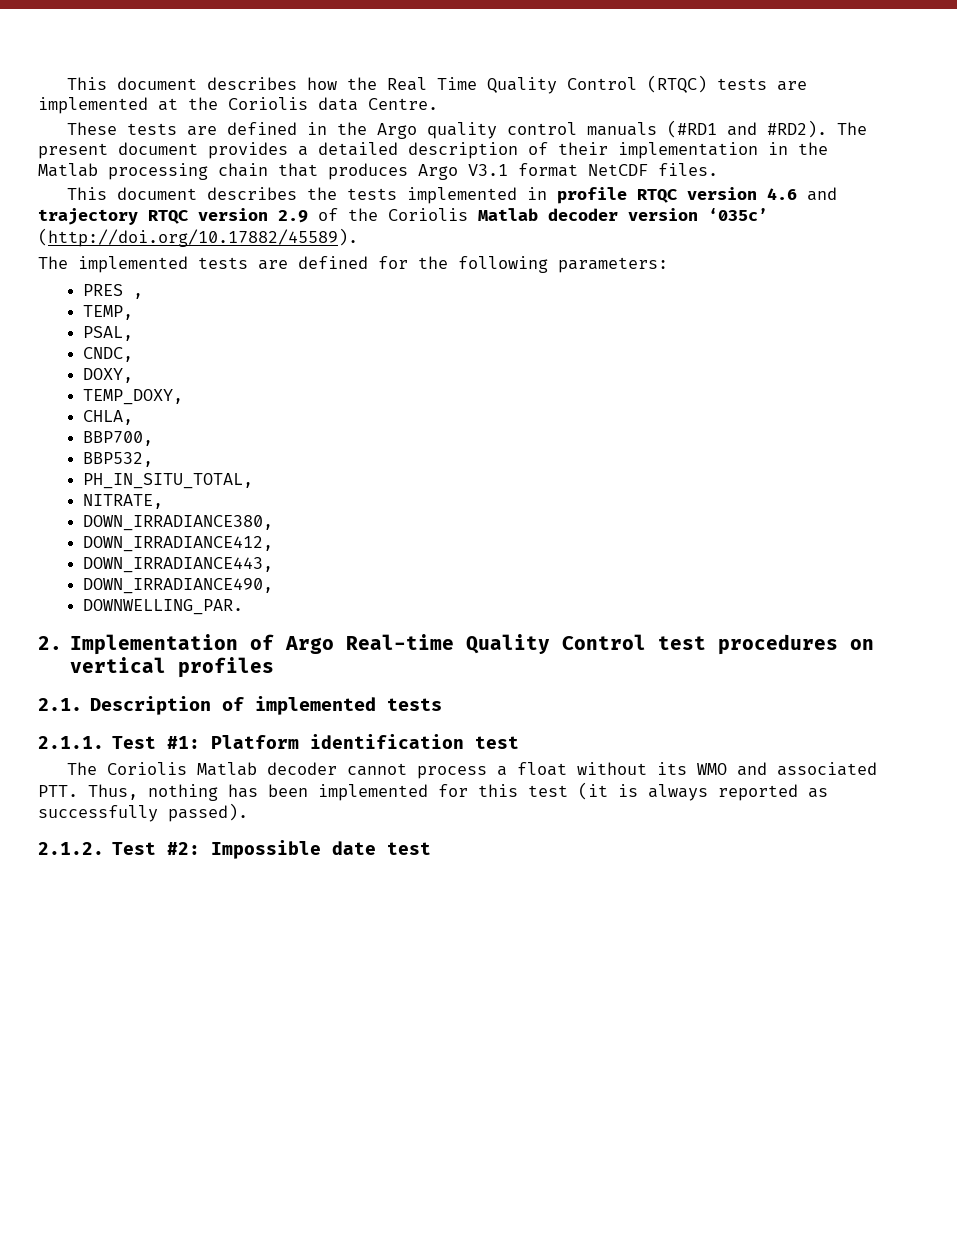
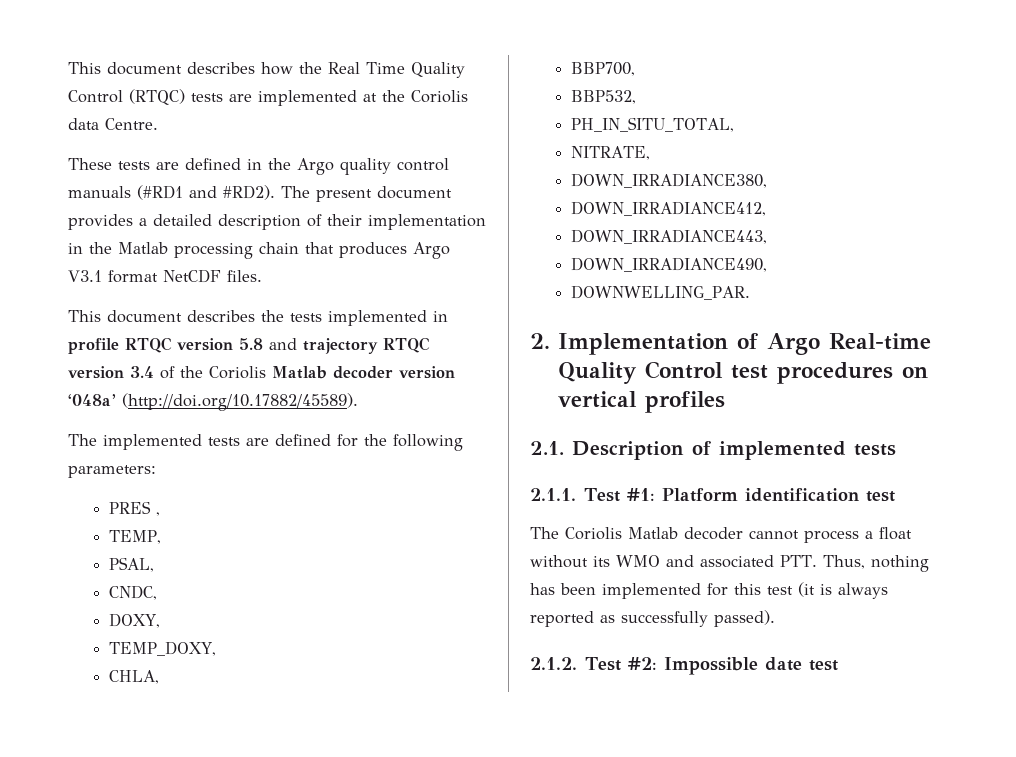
[767,188,798,200] 4.6 -> [239,338,263,350] 5.8
[278,210,308,223] 2.9 -> [130,366,154,378] 3.4
[708,208,768,221] ‘035c’ -> [68,394,116,406] ‘048a’

